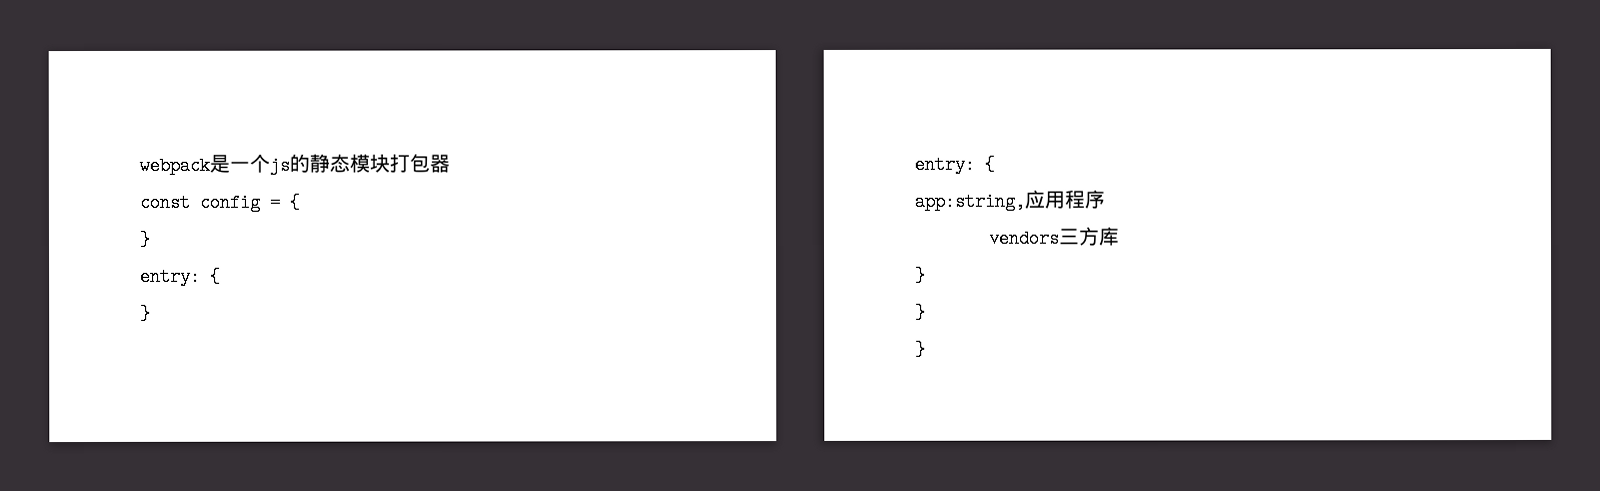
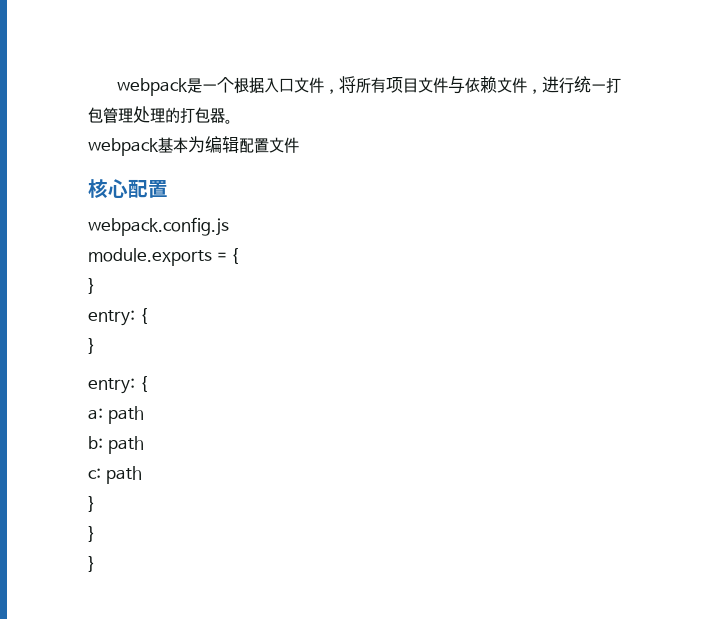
[269,153,450,175] [139,193,260,212] js的静态模块打包器 // const config -> [233,76,621,94] [88,106,233,124] [88,136,299,156] [88,179,168,198] [88,217,229,236] [88,248,212,266] 根据入口文件，将所有项目文件与依赖文件，进行统一打包管理处理的打包器。 // webpack基本为编辑配置文件 // 核心配置 // webpack.config.js // module.exports
[914,189,1105,211] [988,226,1121,248] app:string,应用程序 // vendors三方库 -> [88,406,144,424] [88,436,144,454] [88,466,142,484] a: path // b: path // c: path

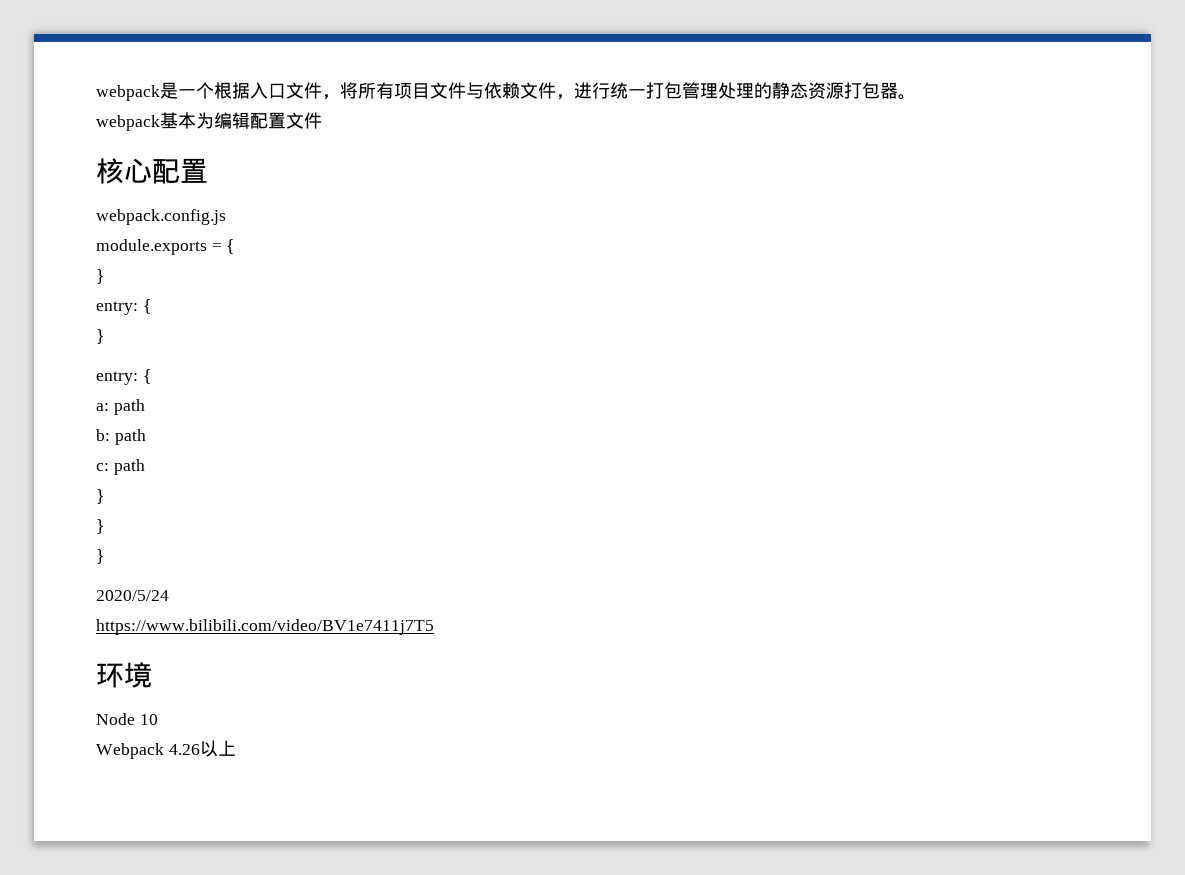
(180, 115) none -> [772,82,844,99] 静态资源
(96, 564) none -> [96,590,169,601] [96,619,434,635] [96,662,152,688] [96,713,158,725] [96,740,236,759] // 2020/5/24 // https://www.bilibili.com/video/BV1e7411j7T5 // 环境 // Node 10 // Webpack 4.26以上

